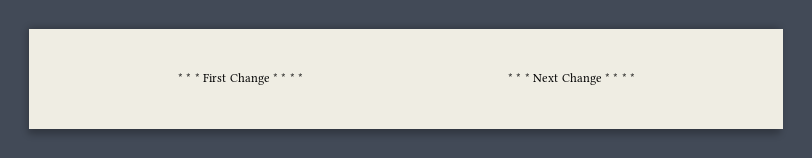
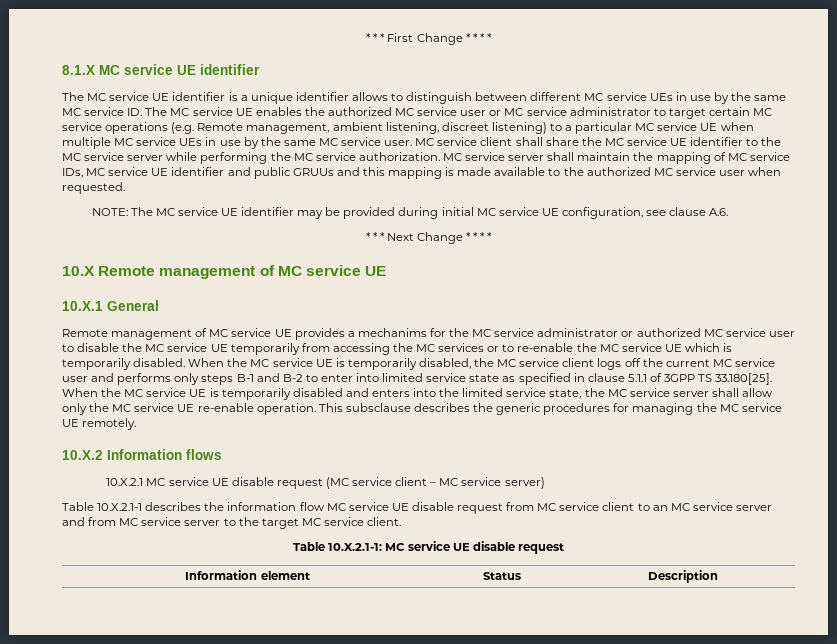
(303, 77) none -> [62,64,260,75] [62,92,787,104] [62,107,773,119] [62,122,754,134] [62,137,782,149] [62,152,790,164] [62,167,782,179] [62,182,125,194] [91,207,729,219] // 8.1.X MC service UE identifier // The MC service UE identifier is a unique identifier allows to distinguish between different MC service UEs in use by the same MC service ID. The MC service UE enables the authorized MC service user or MC service administrator to target certain MC service operations (e.g. Remote management, ambient listening, discreet listening) to a particular MC service UE when multiple MC service UEs in use by the same MC service user. MC service client shall share the MC service UE identifier to the MC service server while performing the MC service authorization. MC service server shall maintain the mapping of MC service IDs, MC service UE identifier and public GRUUs and this mapping is made available to the authorized MC service user when requested. // NOTE: The MC service UE identifier may be provided during initial MC service UE configuration, see clause A.6.
(635, 77) none -> [62,265,387,279] [62,300,159,311] [62,328,795,340] [62,343,733,355] [62,358,775,370] [62,373,773,385] [62,388,774,400] [62,403,782,415] [62,418,137,430] [62,449,222,460] [106,477,545,489] [62,502,772,514] [62,517,402,529] [293,541,564,554] [185,570,310,580] [482,572,521,580] [647,570,718,583] // 10.X Remote management of MC service UE // 10.X.1 General // Remote management of MC service UE provides a mechanims for the MC service administrator or authorized MC service user to disable the MC service UE temporarily from accessing the MC services or to re-enable the MC service UE which is temporarily disabled. When the MC service UE is temporarily disabled, the MC service client logs off the current MC service user and performs only steps B-1 and B-2 to enter into limited service state as specified in clause 5.1.1 of 3GPP TS 33.180[25]. When the MC service UE is temporarily disabled and enters into the limited service state, the MC service server shall allow only the MC service UE re-enable operation. This subsclause describes the generic procedures for managing the MC service UE remotely. // 10.X.2 Information flows // 10.X.2.1 MC service UE disable request (MC service client – MC service server) // Table 10.X.2.1-1 describes the information flow MC service UE disable request from MC service client to an MC service server and from MC service server to the target MC service client. // Table 10.X.2.1-1: MC service UE disable request // Information element | Status | Description

